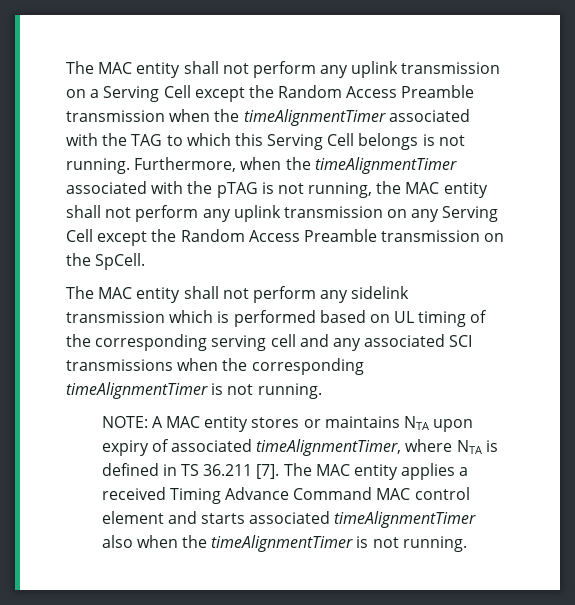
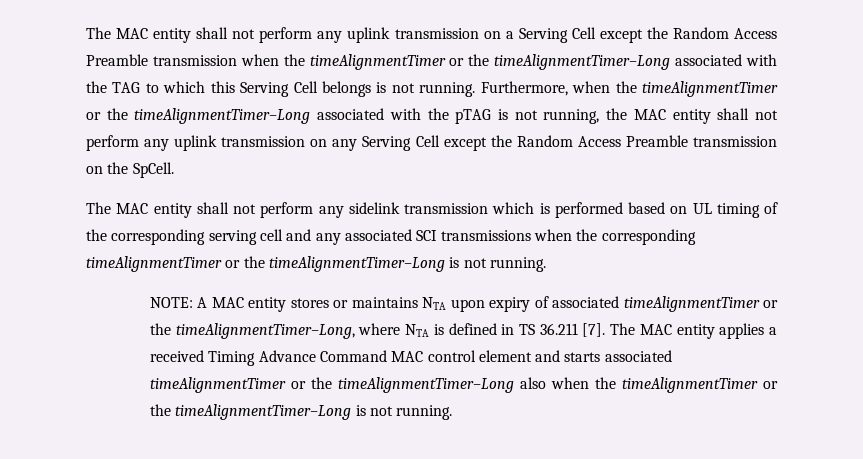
(386, 117) none -> [449,54,671,70] or the timeAlignmentTimer–Long
(457, 165) none -> [86,108,311,124] or the timeAlignmentTimer–Long
(208, 390) none -> [225,256,445,272] or the timeAlignmentTimer–Long
[256,439,402,456] timeAlignmentTimer, -> [623,296,779,312] [149,323,355,339] timeAlignmentTimer or the timeAlignmentTimer–Long,
(477, 519) none -> [290,377,514,393] or the timeAlignmentTimer–Long
(354, 543) none -> [763,381,779,389] [149,404,352,420] or the timeAlignmentTimer–Long

